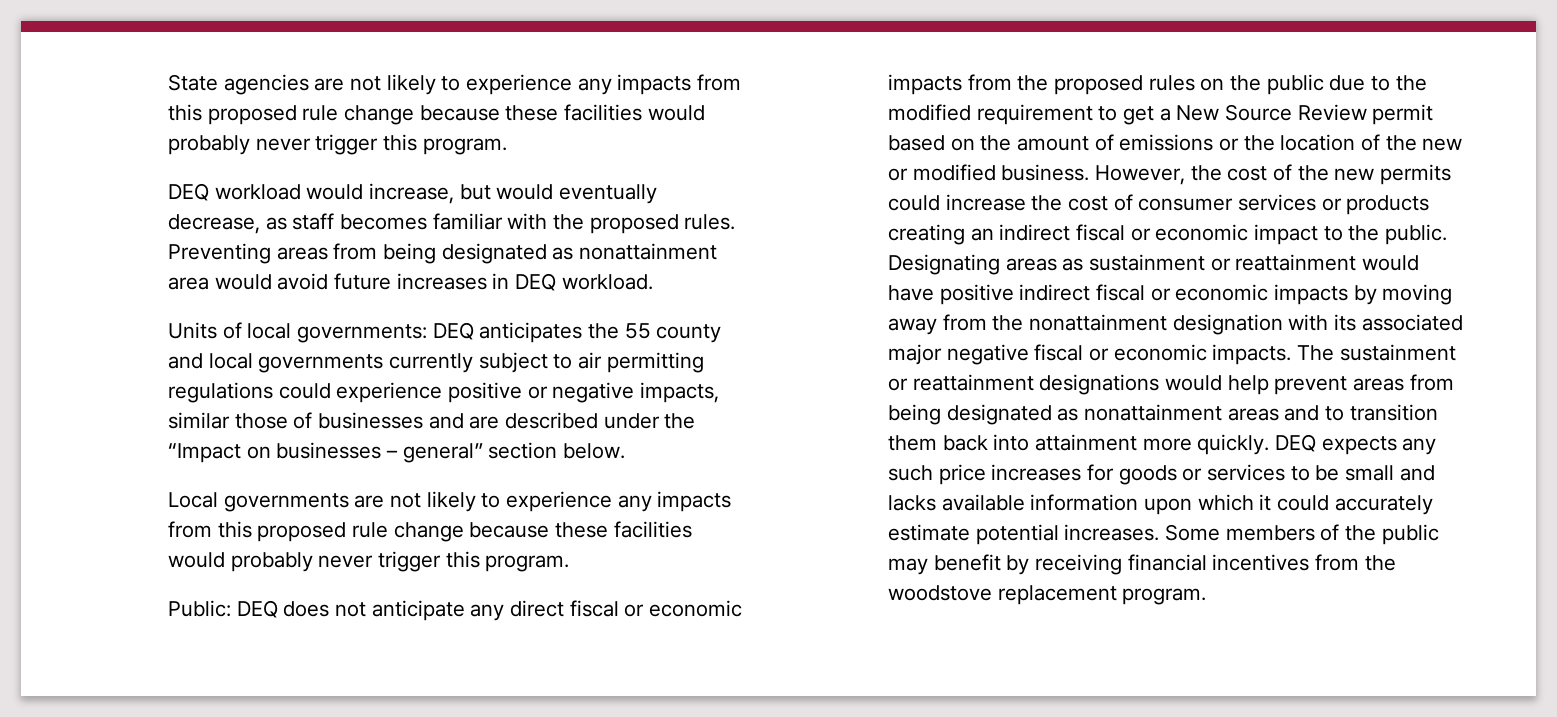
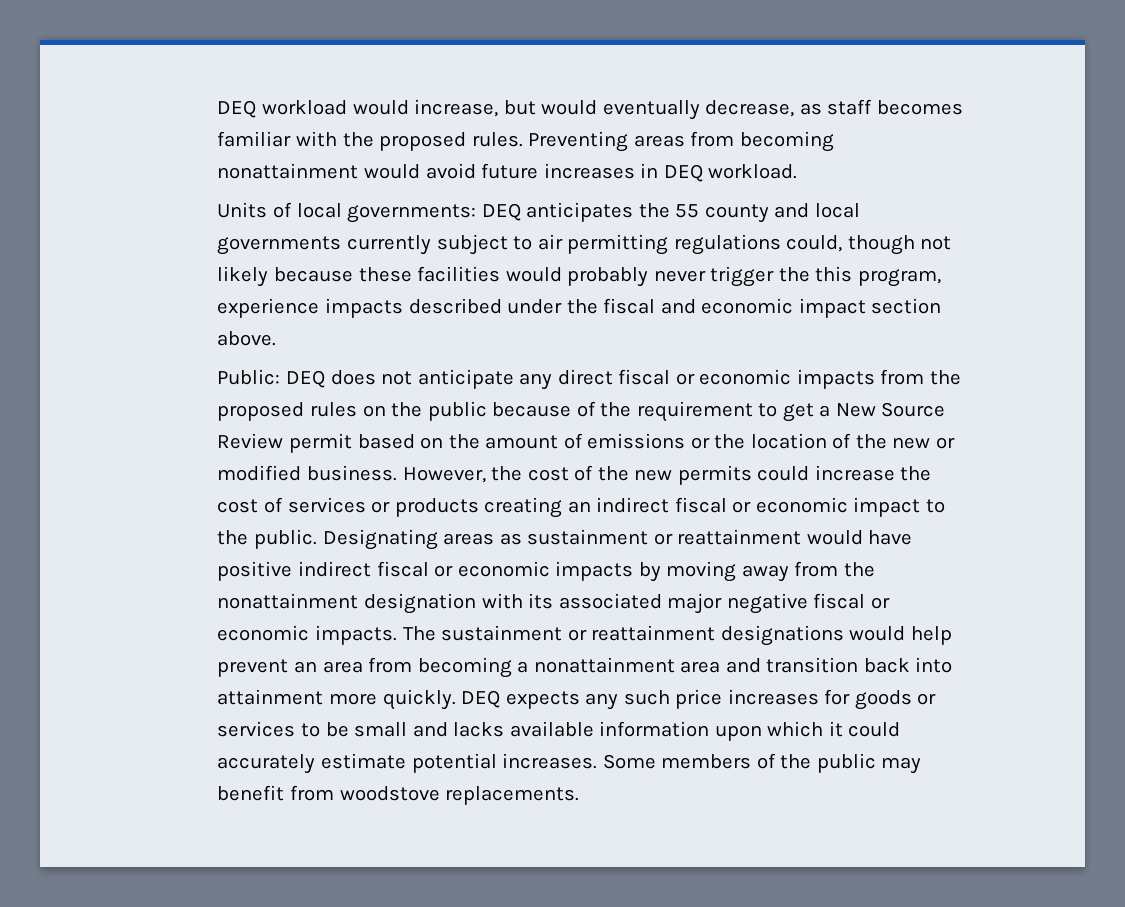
[167,74,741,95] [167,104,705,125] [167,134,507,155] State agencies are not likely to experience any impacts from this proposed rule change because these facilities would probably never trigger this program. // -> (217, 109) none
[382,243,717,264] [167,277,209,290] being designated as nonattainment area -> [739,131,834,152] [217,163,359,179] becoming nonattainment
[278,382,719,403] [167,412,696,429] [167,442,625,463] [167,491,732,512] [167,521,692,542] [167,551,570,572] could experience positive or negative impacts, similar those of businesses and are described under the “Impact on businesses – general” section below. // Local governments are not likely to experience any impacts from this proposed rule change because these facilities would probably never trigger this program. -> [786,235,952,255] [217,266,941,287] [217,298,942,318] [217,331,277,346] could, though not likely because these facilities would probably never trigger the this program, experience impacts described under the fiscal and economic impact section above.
[1329,75,1427,91] [887,104,971,121] due to the modified -> [492,401,632,417] because of the
[1138,198,1234,211] consumer -> (283, 505) none
[1352,374,1454,391] [887,404,1438,425] [887,435,937,451] areas from being designated as nonattainment areas and to transition them -> [293,657,859,678] an area from becoming a nonattainment area and transition
[1006,554,1396,575] [887,585,1207,605] by receiving financial incentives from the woodstove replacement program. -> [289,785,580,805] from woodstove replacements.

